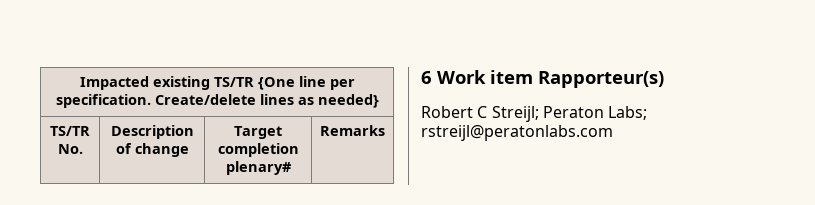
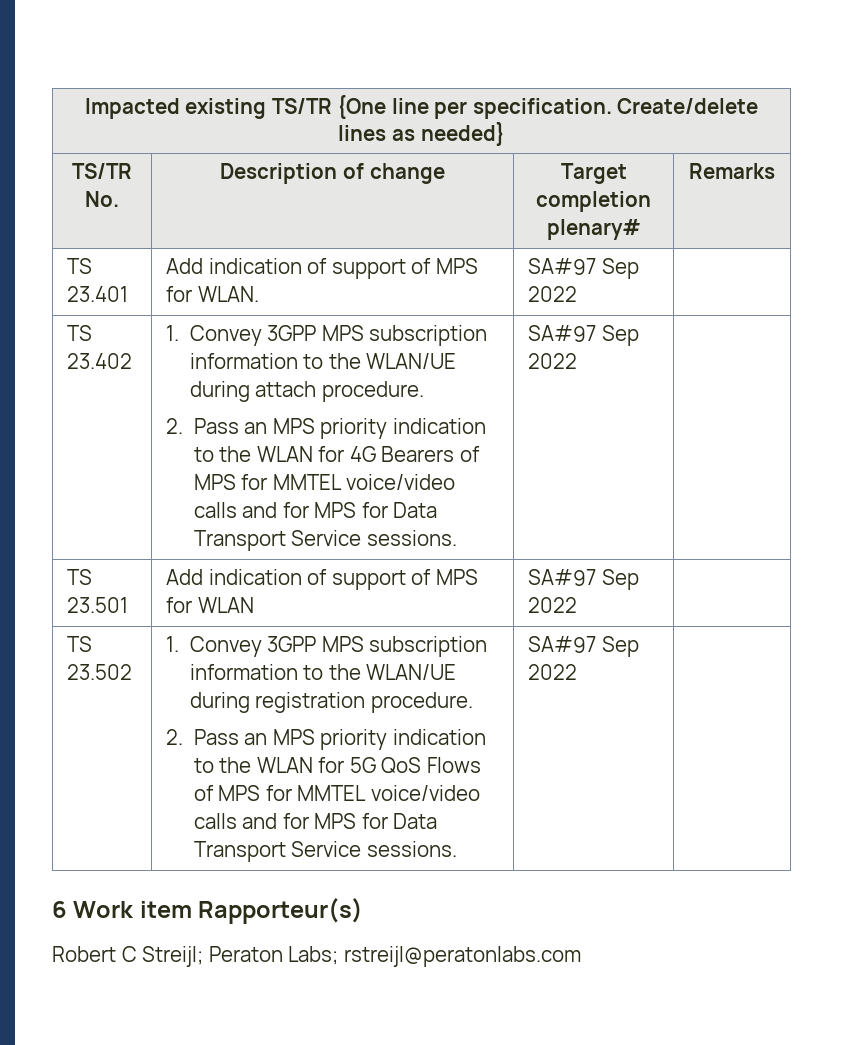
(385, 130) none -> [67,258,93,274] [67,286,129,302] [166,258,478,279] [166,286,259,302] [528,258,639,279] [528,286,578,302] [67,325,93,341] [67,353,133,369] [166,325,488,346] [189,353,457,369] [189,381,424,402] [166,418,486,439] [193,446,480,462] [193,474,456,490] [193,502,438,518] [193,530,457,551] [528,325,639,346] [528,353,578,369] [67,569,93,585] [67,597,129,613] [166,569,478,590] [166,597,254,613] [528,569,639,590] [528,597,578,613] [67,636,93,652] [67,664,133,680] [166,636,488,657] [189,664,457,680] [189,692,473,713] [166,729,486,750] [193,757,481,773] [193,785,480,801] [193,813,438,829] [193,841,457,862] [528,636,639,657] [528,664,578,680] // TS 23.401 | Add indication of support of MPS for WLAN. | SA#97 Sep 2022 | // TS 23.402 | 1. Convey 3GPP MPS subscription information to the WLAN/UE during attach procedure. // 2. Pass an MPS priority indication to the WLAN for 4G Bearers of MPS for MMTEL voice/video calls and for MPS for Data Transport Service sessions. | SA#97 Sep 2022 | // TS 23.501 | Add indication of support of MPS for WLAN | SA#97 Sep 2022 | // TS 23.502 | 1. Convey 3GPP MPS subscription information to the WLAN/UE during registration procedure. // 2. Pass an MPS priority indication to the WLAN for 5G QoS Flows of MPS for MMTEL voice/video calls and for MPS for Data Transport Service sessions. | SA#97 Sep 2022 |

